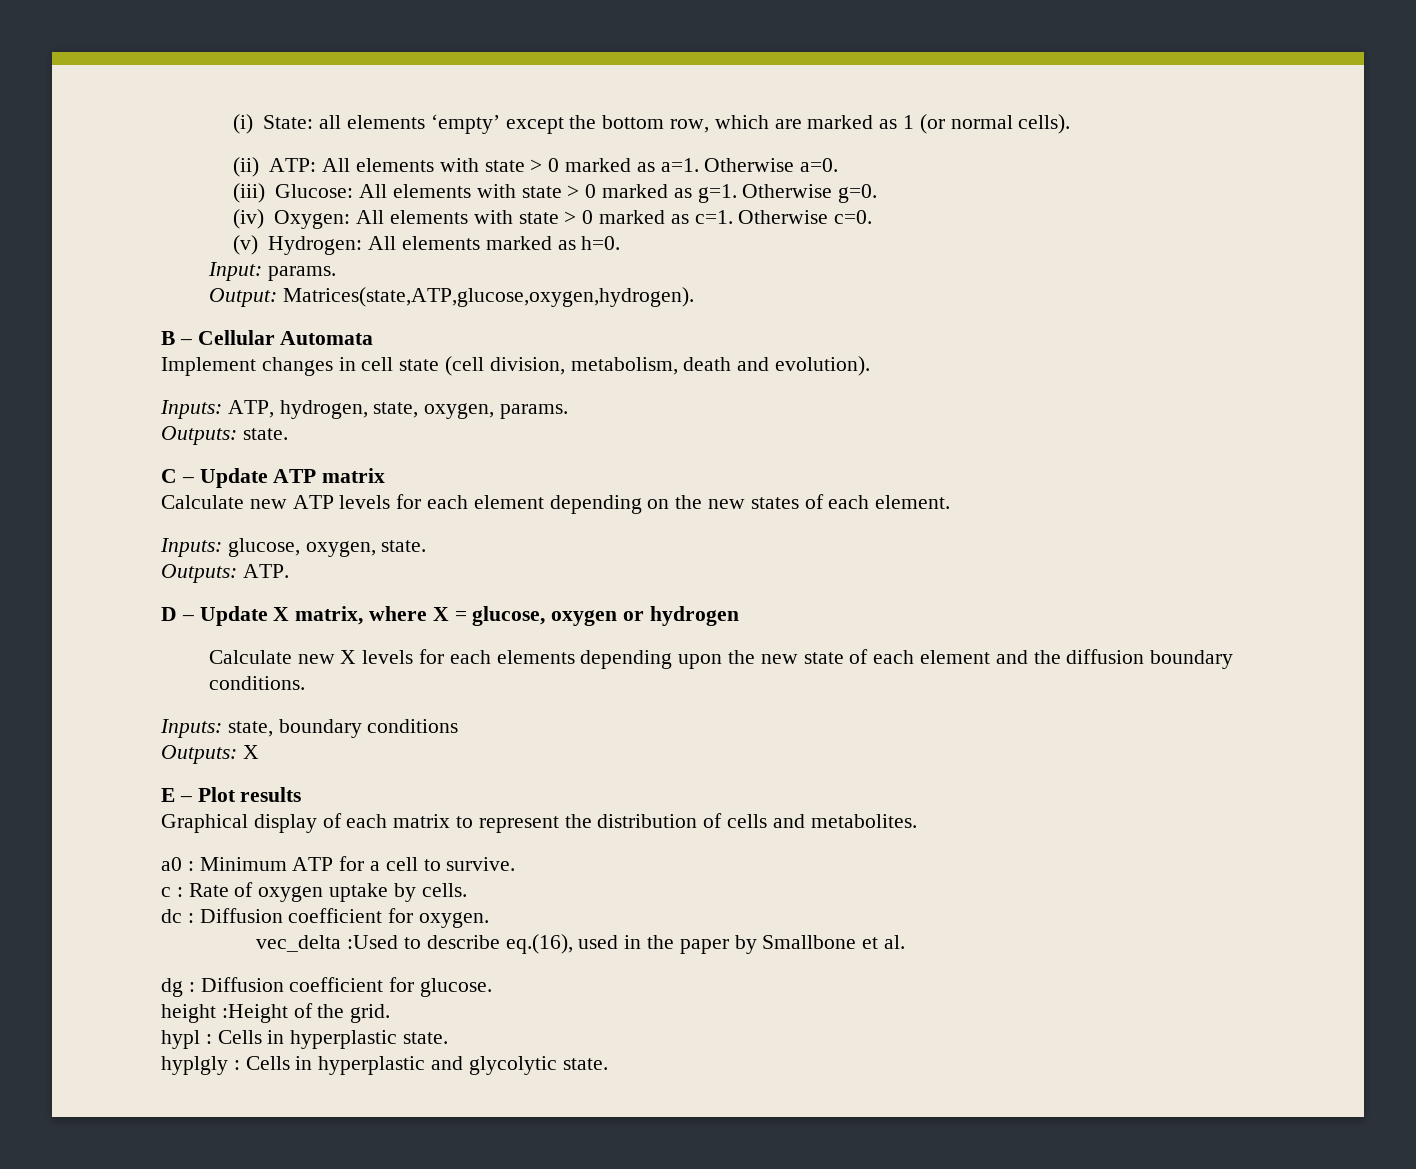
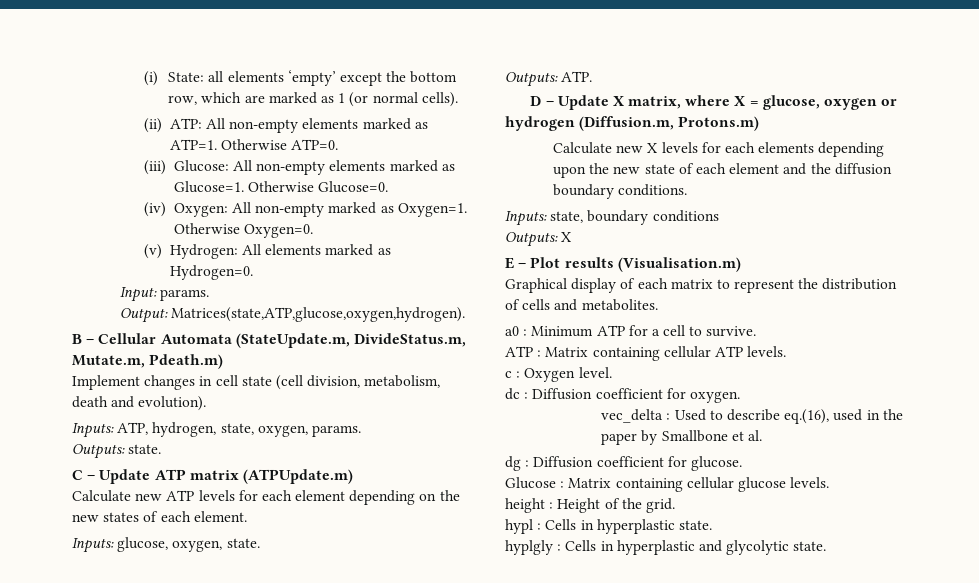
[355,158,839,172] [232,183,878,203] [232,209,873,229] elements with state > 0 marked as a=1. Otherwise a=0. // (iii) Glucose: All elements with state > 0 marked as g=1. Otherwise g=0. // (iv) Oxygen: All elements with state > 0 marked as c=1. Otherwise c=0. -> [229,118,428,133] [169,139,339,150] [144,160,455,175] [173,181,389,193] [144,202,467,217] [173,223,314,238] non-empty elements marked as ATP=1. Otherwise ATP=0. // (iii) Glucose: All non-empty elements marked as Glucose=1. Otherwise Glucose=0. // (iv) Oxygen: All non-empty marked as Oxygen=1. Otherwise Oxygen=0.
[581,236,621,250] h=0. -> [169,265,253,280] Hydrogen=0.
(374, 338) none -> [235,333,466,348] [72,354,224,369] (StateUpdate.m, DivideStatus.m, Mutate.m, Pdeath.m)
(386, 475) none -> [242,469,353,484] (ATPUpdate.m)
(739, 616) none -> [579,116,760,131] (Diffusion.m, Protons.m)
(302, 794) none -> [617,257,741,272] (Visualisation.m)
[161,882,467,902] c : Rate of oxygen uptake by cells. -> [505,346,787,361] [505,367,612,382] ATP : Matrix containing cellular ATP levels. // c : Oxygen level.
[347,935,399,949] :Used -> [666,409,706,421] : Used
(493, 987) none -> [505,477,830,492] // Glucose : Matrix containing cellular glucose levels.
[221,1004,288,1023] :Height -> [549,498,601,513] : Height

